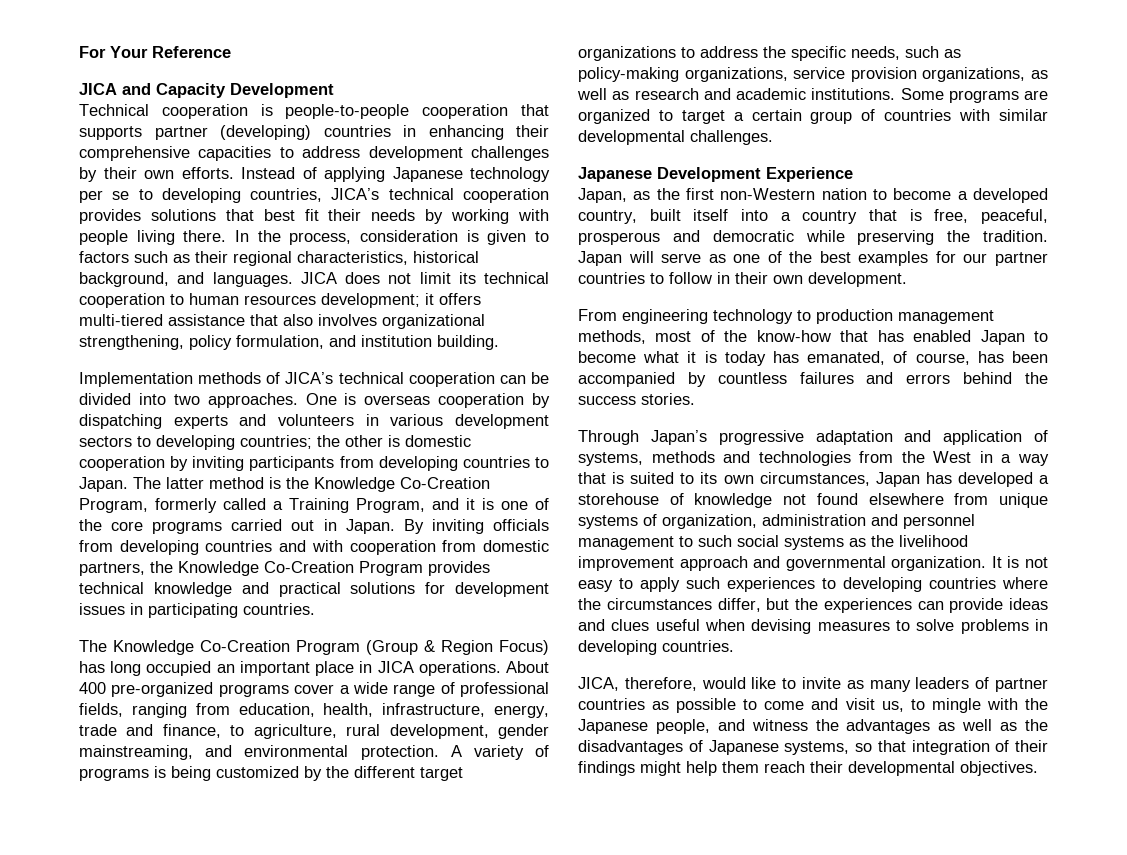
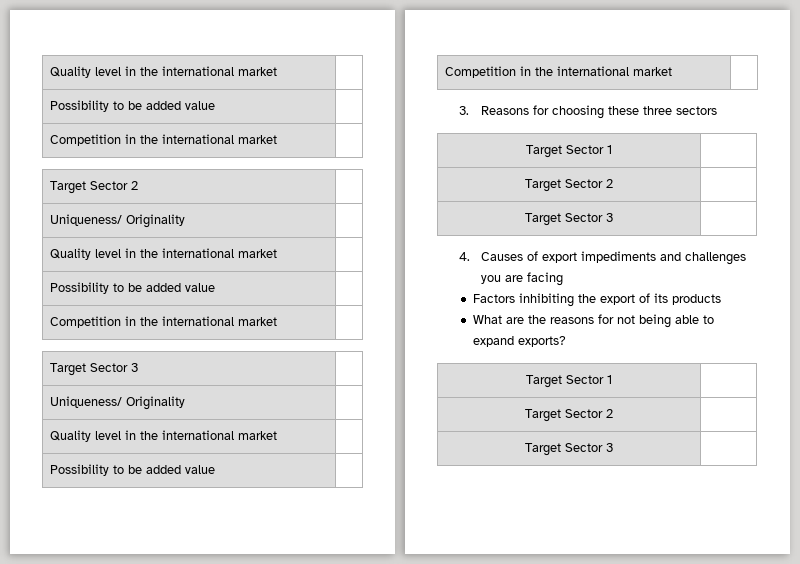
[79,46,231,58] [79,83,334,98] [79,104,549,119] [79,125,549,140] [79,146,549,161] [79,167,550,182] [79,188,549,203] [79,209,550,224] [79,230,549,245] [79,251,479,266] [79,272,549,287] [79,293,481,308] [79,314,485,329] [79,335,499,350] [79,372,549,387] [79,393,550,408] [79,414,549,429] [79,435,471,450] [79,456,549,471] [79,477,490,492] [79,498,549,513] [79,519,549,534] [79,540,549,555] [79,561,490,576] [79,582,549,597] [79,603,315,618] [79,640,549,655] [79,661,549,676] [79,682,549,697] [79,703,549,718] [79,724,549,739] [79,745,550,760] [79,766,463,781] [578,46,961,61] [578,67,1048,82] [577,88,1048,103] [578,109,1048,124] [578,130,773,145] [578,167,853,182] [578,188,1048,203] [578,209,1048,224] [578,230,1048,245] [578,251,1048,266] [578,272,907,287] [578,309,994,324] [578,330,1048,345] [578,351,1048,366] [578,372,1048,387] [578,393,695,405] [578,430,1048,445] [578,451,1049,466] [578,472,1049,487] [578,493,1048,508] [578,514,975,529] [578,535,968,550] [578,556,1048,571] [578,577,1048,592] [578,598,1048,613] [578,619,1048,634] [578,640,734,655] [578,677,1048,692] [578,698,1048,713] [578,719,1048,734] [578,740,1048,755] [578,761,1038,776] For Your Reference // JICA and Capacity Development // Technical cooperation is people-to-people cooperation that supports partner (developing) countries in enhancing their comprehensive capacities to address development challenges by their own efforts. Instead of applying Japanese technology per se to developing countries, JICA’s technical cooperation provides solutions that best fit their needs by working with people living there. In the process, consideration is given to factors such as their regional characteristics, historical background, and languages. JICA does not limit its technical cooperation to human resources development; it offers multi-tiered assistance that also involves organizational strengthening, policy formulation, and institution building. // Implementation methods of JICA’s technical cooperation can be divided into two approaches. One is overseas cooperation by dispatching experts and volunteers in various development sectors to developing countries; the other is domestic cooperation by inviting participants from developing countries to Japan. The latter method is the Knowledge Co-Creation Program, formerly called a Training Program, and it is one of the core programs carried out in Japan. By inviting officials from developing countries and with cooperation from domestic partners, the Knowledge Co-Creation Program provides technical knowledge and practical solutions for development issues in participating countries. // The Knowledge Co-Creation Program (Group & Region Focus) has long occupied an important place in JICA operations. About 400 pre-organized programs cover a wide range of professional fields, ranging from education, health, infrastructure, energy, trade and finance, to agriculture, rural development, gender mainstreaming, and environmental protection. A variety of programs is being customized by the different target organizations to address the specific needs, such as policy-making organizations, service provision organizations, as well as research and academic institutions. Some programs are organized to target a certain group of countries with similar developmental challenges. // Japanese Development Experience // Japan, as the first non-Western nation to become a developed country, built itself into a country that is free, peaceful, prosperous and democratic while preserving the tradition. Japan will serve as one of the best examples for our partner countries to follow in their own development. // From engineering technology to production management methods, most of the know-how that has enabled Japan to become what it is today has emanated, of course, has been accompanied by countless failures and errors behind the success stories. // Through Japan’s progressive adaptation and application of systems, methods and technologies from the West in a way that is suited to its own circumstances, Japan has developed a storehouse of knowledge not found elsewhere from unique systems of organization, administration and personnel management to such social systems as the livelihood improvement approach and governmental organization. It is not easy to apply such experiences to developing countries where the circumstances differ, but the experiences can provide ideas and clues useful when devising measures to solve problems in developing countries. // JICA, therefore, would like to invite as many leaders of partner countries as possible to come and visit us, to mingle with the Japanese people, and witness the advantages as well as the disadvantages of Japanese systems, so that integration of their findings might help them reach their developmental objectives. -> [50,66,278,78] [50,100,216,112] [50,134,278,146] [50,181,139,194] [50,214,186,228] [50,248,278,260] [50,282,216,294] [50,316,278,328] [50,363,139,376] [50,396,186,410] [50,430,278,442] [50,464,216,476] [445,66,673,78] [458,105,717,119] [526,145,612,158] [525,179,613,192] [525,213,613,226] [458,251,746,265] [480,272,563,286] [473,293,722,307] [473,314,715,328] [473,336,567,347] [526,375,612,388] [525,409,613,422] [525,443,613,456] Quality level in the international market | // Possibility to be added value | // Competition in the international market | // Target Sector 2 | // Uniqueness/ Originality | // Quality level in the international market | // Possibility to be added value | // Competition in the international market | // Target Sector 3 | // Uniqueness/ Originality | // Quality level in the international market | // Possibility to be added value | // Competition in the international market | // 3. Reasons for choosing these three sectors // Target Sector 1 | // Target Sector 2 | // Target Sector 3 | // 4. Causes of export impediments and challenges you are facing // Factors inhibiting the export of its products // What are the reasons for not being able to expand exports? // Target Sector 1 | // Target Sector 2 | // Target Sector 3 |

